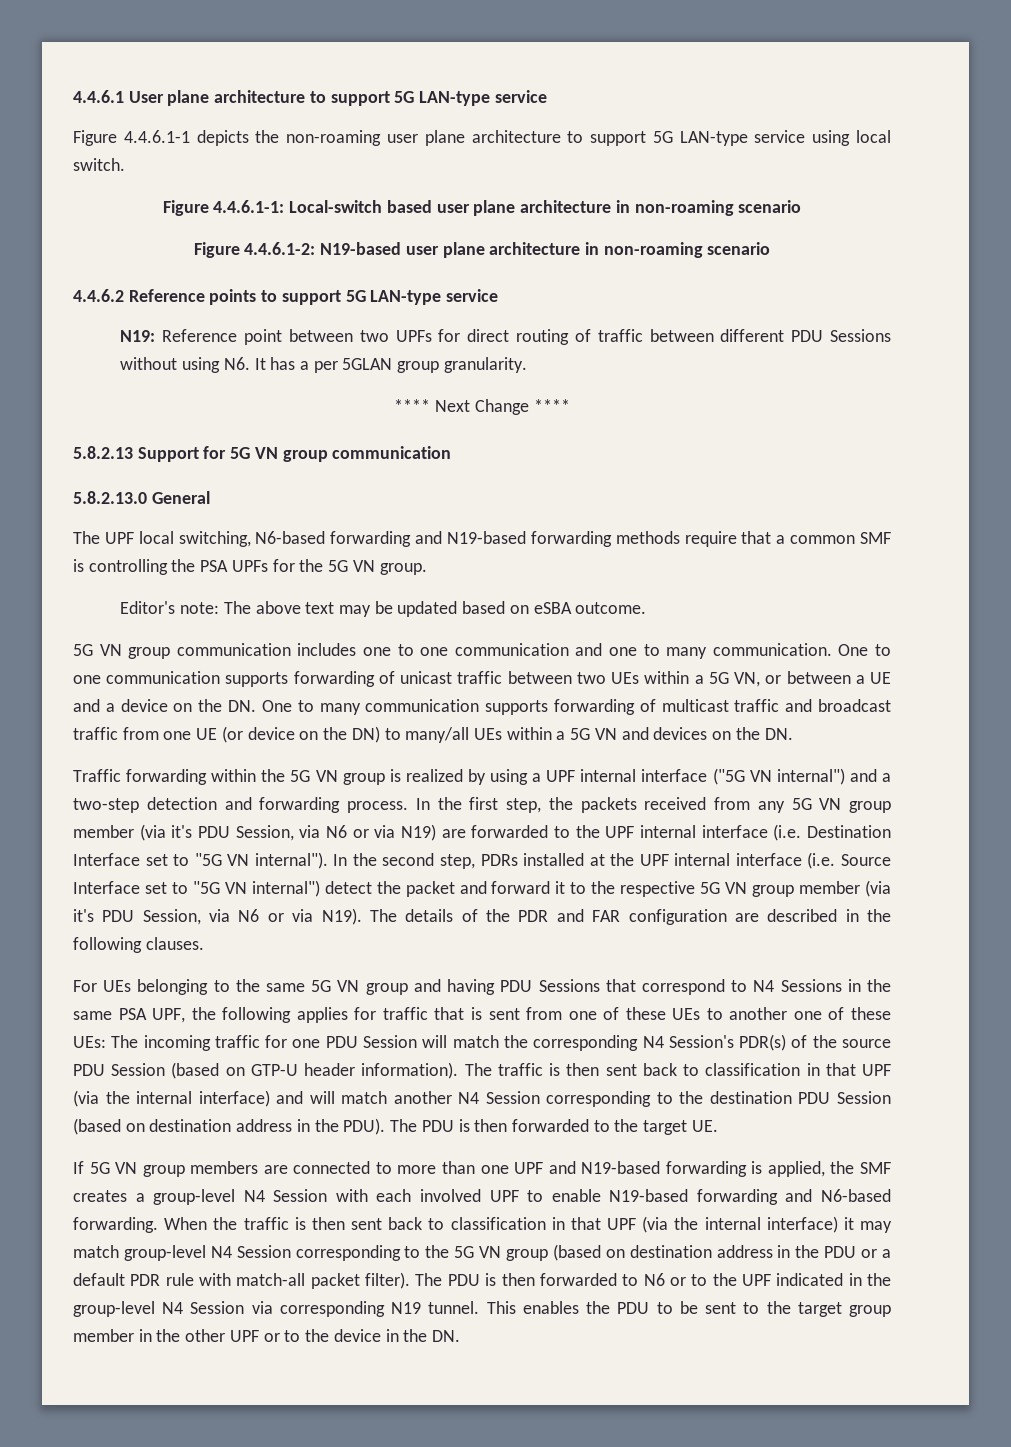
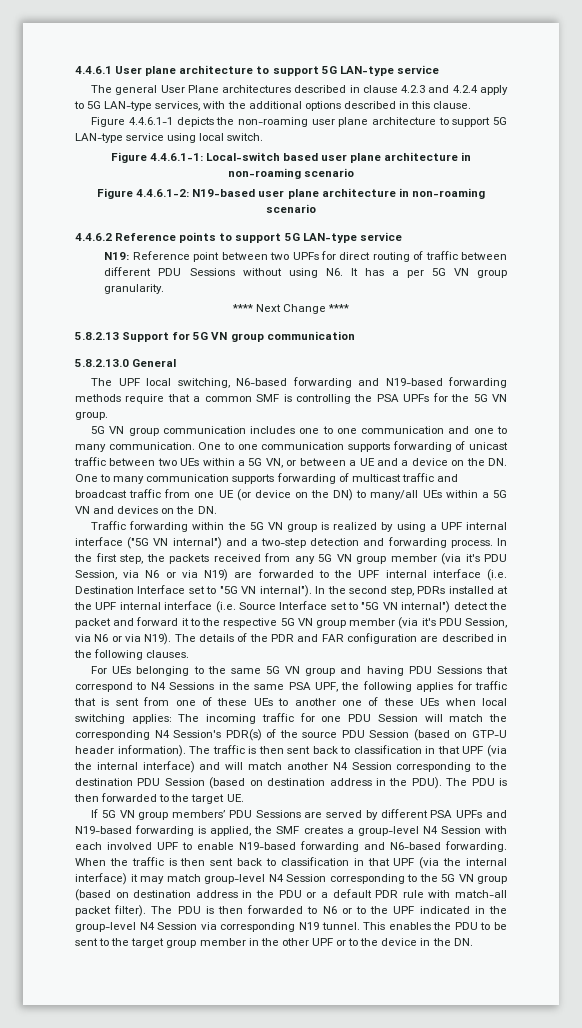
(547, 96) none -> [91,85,508,95] [74,101,472,111] // The general User Plane architectures described in clause 4.2.3 and 4.2.4 apply to 5G LAN-type services, with the additional options described in this clause.
[342,358,393,370] 5GLAN -> [431,268,469,276] 5G VN
[120,601,647,617] // Editor's note: The above text may be updated based on eSBA outcome. -> (108, 416) none
[73,1036,106,1048] UEs: -> [420,698,507,706] [75,714,172,724] UEs when local switching applies:
[190,1161,544,1174] members are connected to more than one UPF -> [172,809,483,820] members’ PDU Sessions are served by different PSA UPFs

